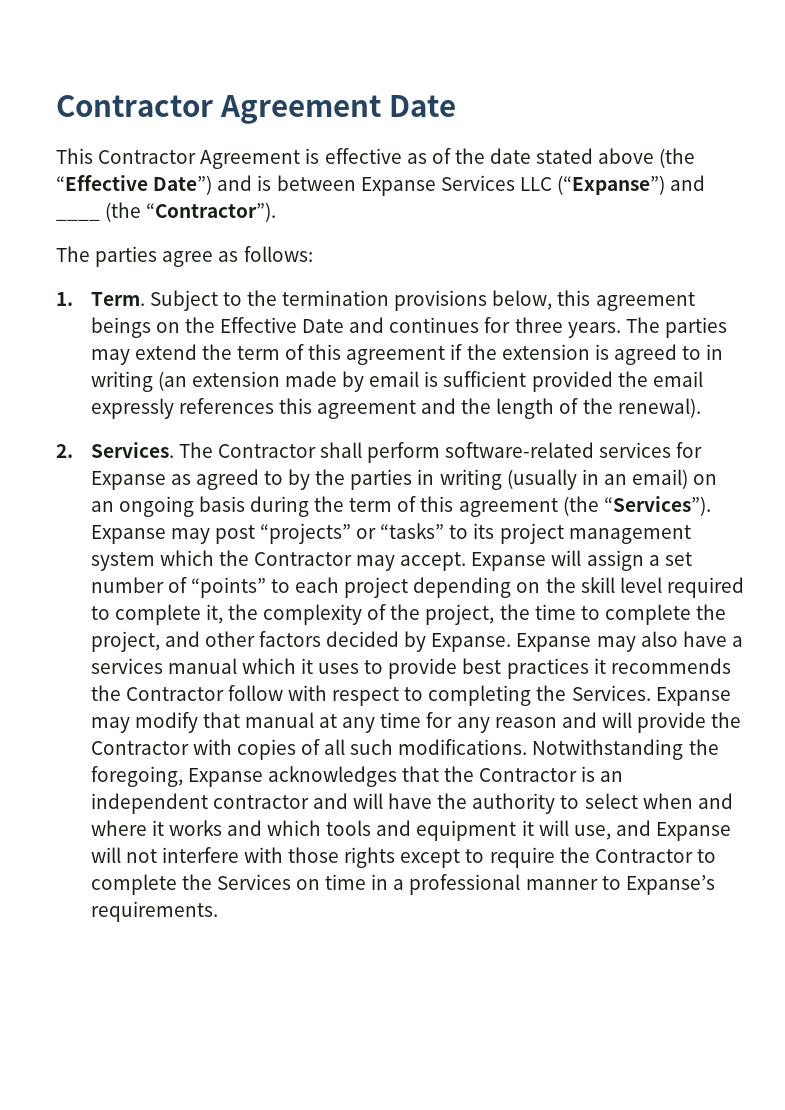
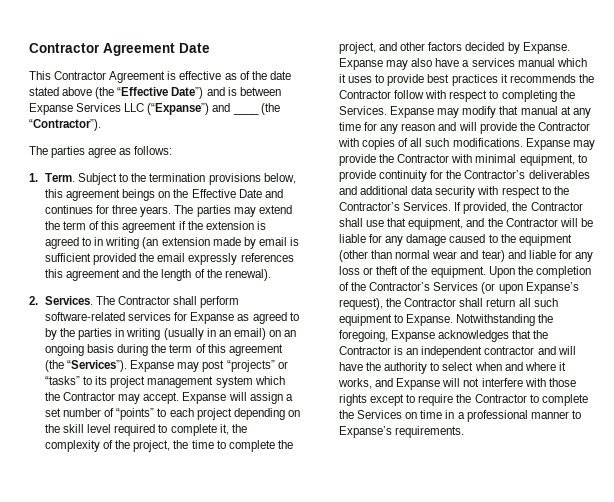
(528, 747) none -> [525,138,595,150] [339,154,587,166] [339,170,590,182] [339,186,569,198] [339,202,583,214] [339,218,593,230] [339,234,572,246] [339,250,593,262] [339,266,591,278] [339,282,579,294] [339,298,558,310] [339,314,454,326] Expanse may provide the Contractor with minimal equipment, to provide continuity for the Contractor’s deliverables and additional data security with respect to the Contractor’s Services. If provided, the Contractor shall use that equipment, and the Contractor will be liable for any damage caused to the equipment (other than normal wear and tear) and liable for any loss or theft of the equipment. Upon the completion of the Contractor’s Services (or upon Expanse’s request), the Contractor shall return all such equipment to Expanse.
[168,820,611,841] works and which tools and equipment it will use, -> [338,378,373,389] works,

